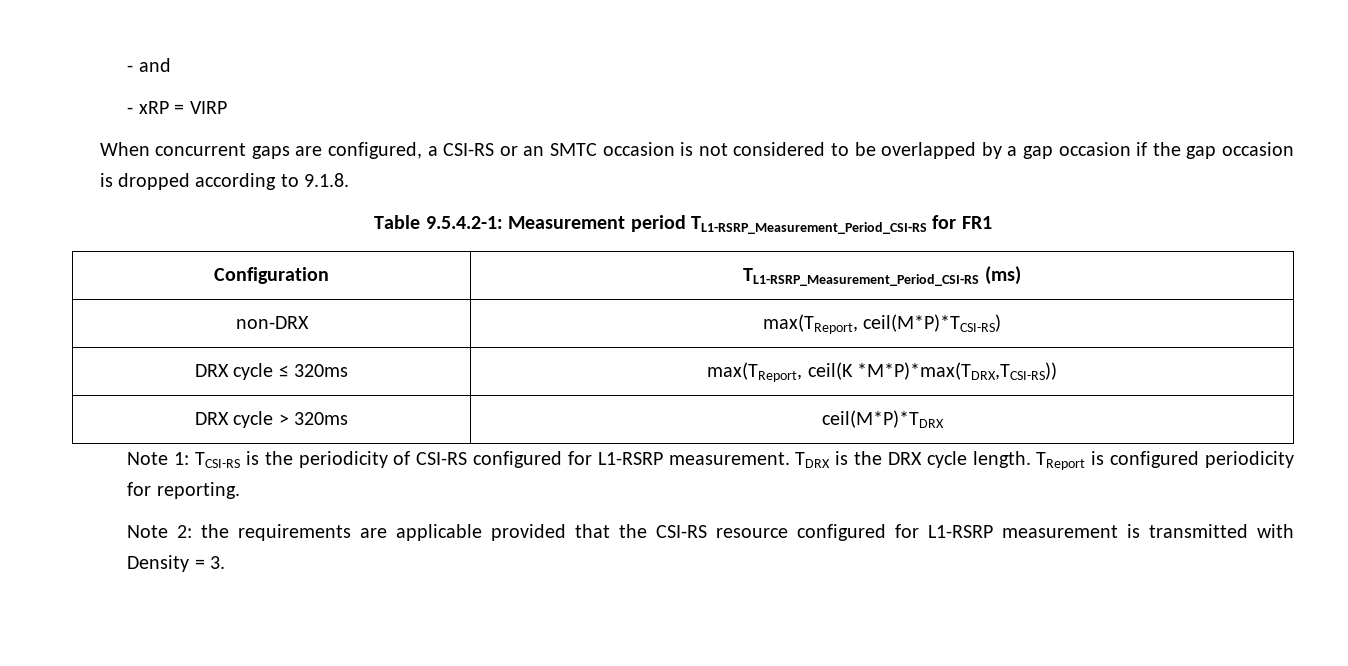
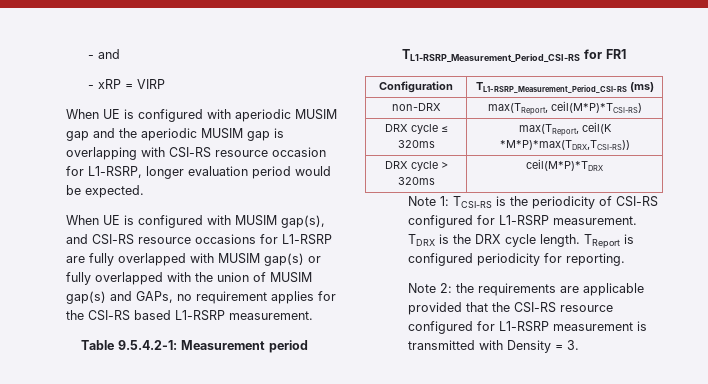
[155,142,1294,159] [99,173,350,190] concurrent gaps are configured, a CSI-RS or an SMTC occasion is not considered to be overlapped by a gap occasion if the gap occasion is dropped according to 9.1.8. -> [103,109,338,122] [66,128,285,141] [66,147,327,160] [66,166,332,179] [66,185,145,198] [66,215,326,228] [66,234,333,245] [66,253,322,266] [66,272,313,285] [66,291,337,304] [66,310,314,321] UE is configured with aperiodic MUSIM gap and the aperiodic MUSIM gap is overlapping with CSI-RS resource occasion for L1-RSRP, longer evaluation period would be expected. // When UE is configured with MUSIM gap(s), and CSI-RS resource occasions for L1-RSRP are fully overlapped with MUSIM gap(s) or fully overlapped with the union of MUSIM gap(s) and GAPs, no requirement applies for the CSI-RS based L1-RSRP measurement.

